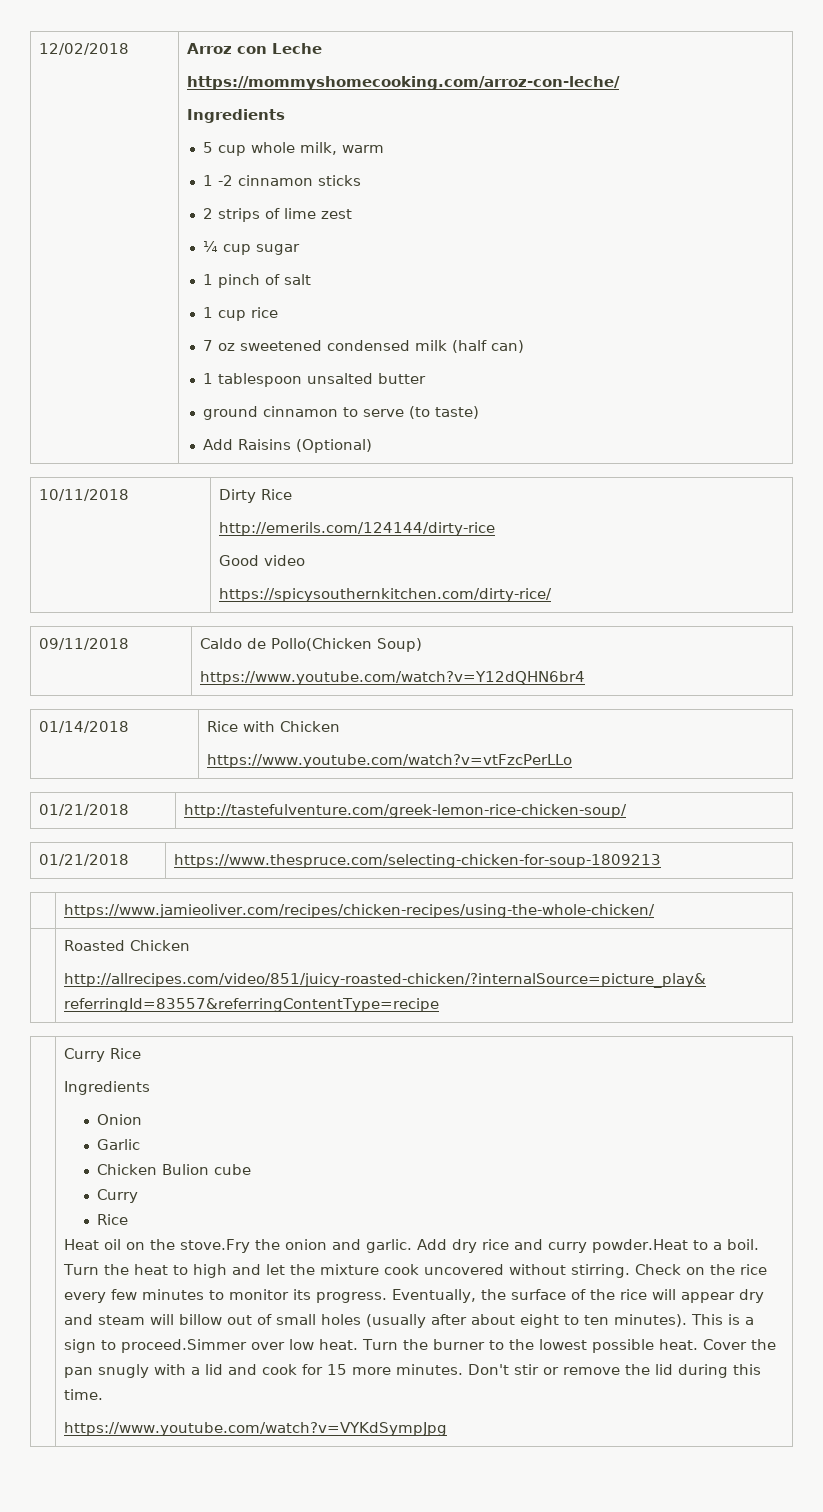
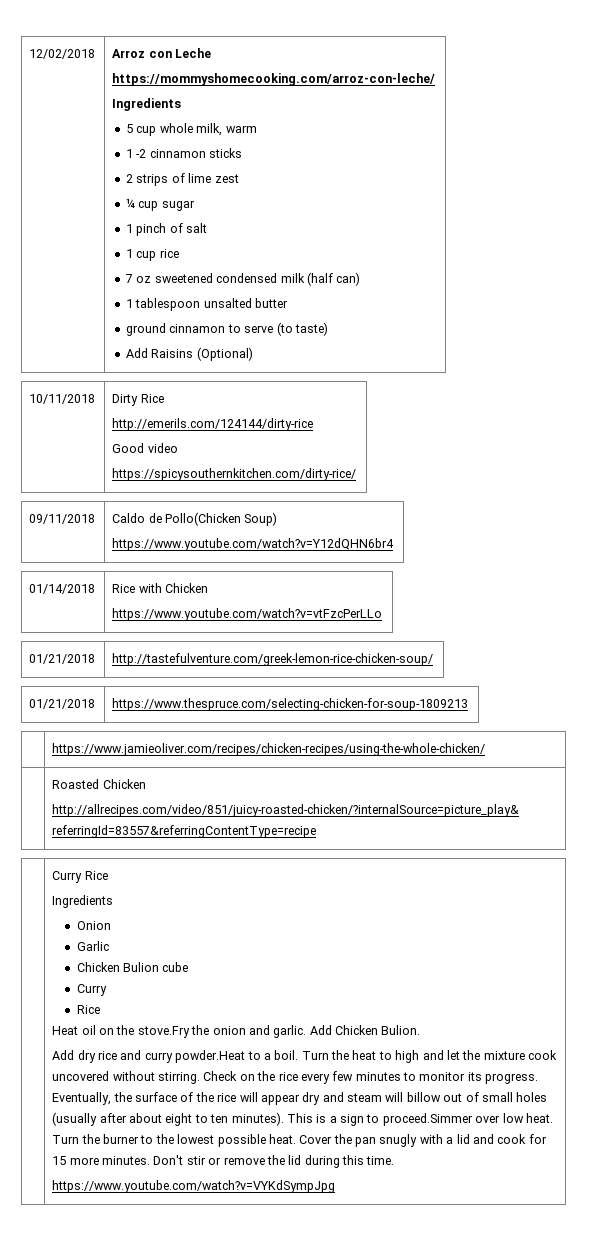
(447, 1244) none -> [335,1025,421,1035] [52,1050,75,1060] Chicken Bulion. // Add

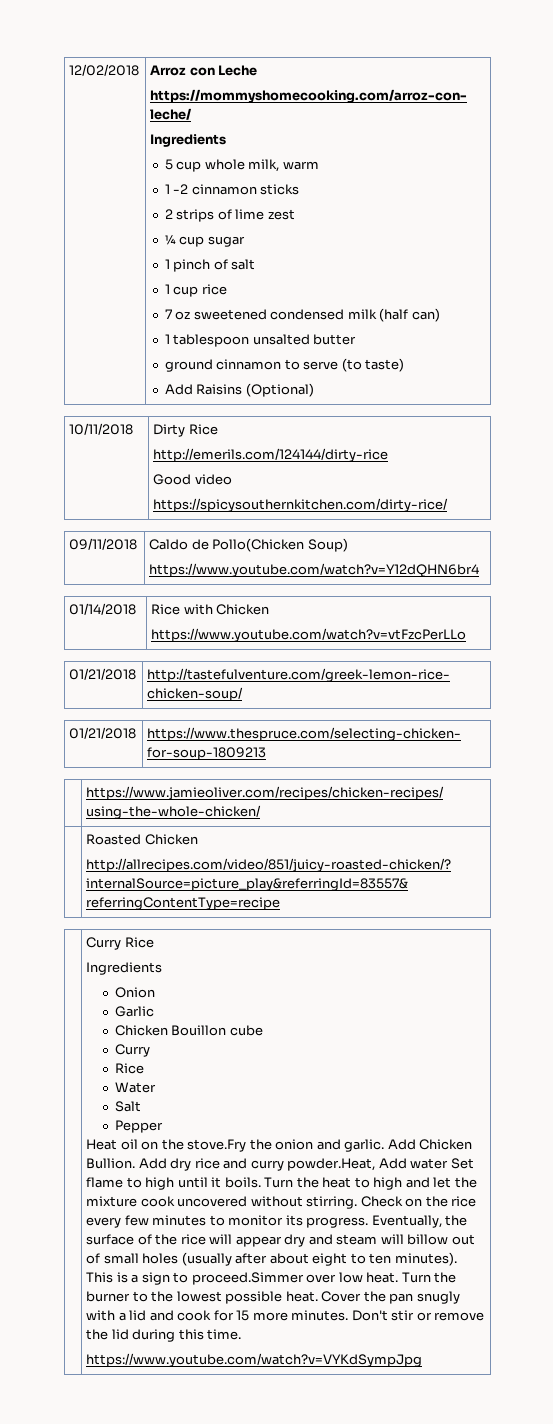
[122,962,159,972] Bulion -> [171,1025,227,1036] Bouillon
(100, 1009) none -> [114,1082,156,1093] [114,1101,141,1112] [114,1120,163,1133] // Water // Salt // Pepper
[381,1025,421,1035] Bulion. // -> [86,1158,136,1169] Bullion.
[175,1050,299,1063] powder.Heat to a boil. -> [287,1158,474,1171] [86,1177,261,1190] powder.Heat, Add water Set flame to high until it boils.

